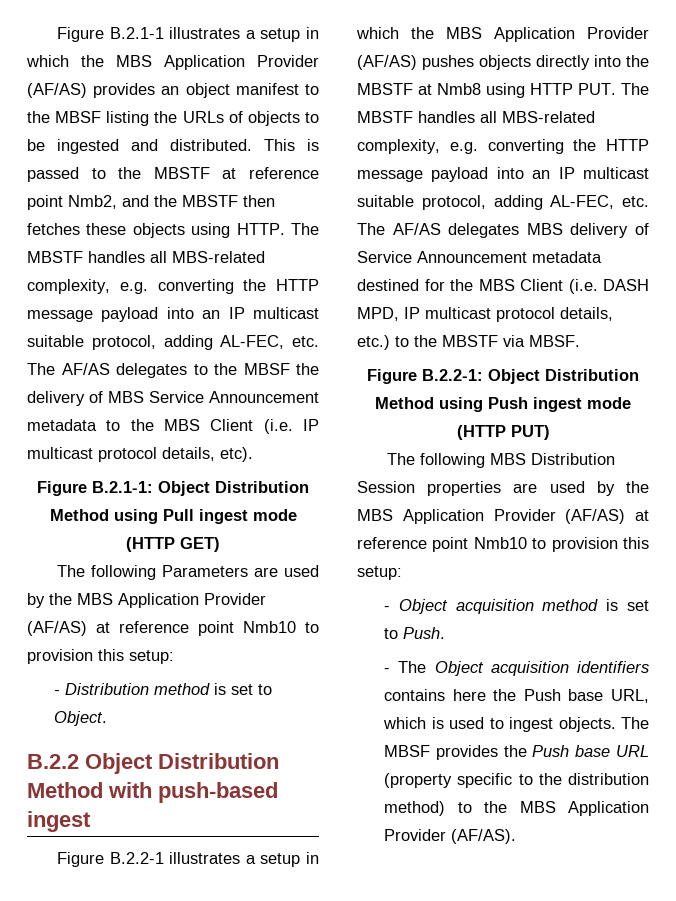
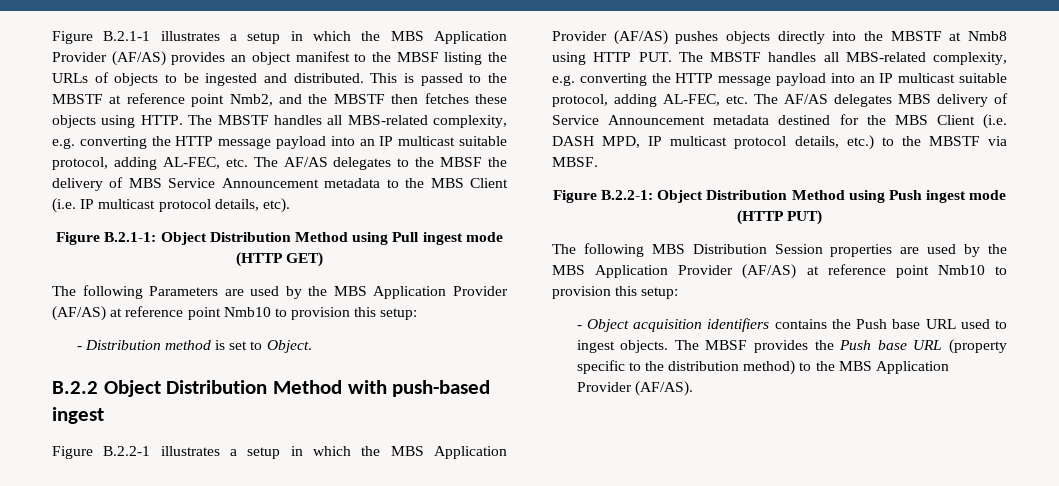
[542,599,649,611] [384,627,446,639] [384,661,569,676] method is set to Push. // - The Object acquisition -> (702, 325) none
[452,689,649,703] [383,717,444,729] here the Push base URL, which is -> [831,319,956,329] the Push base URL

